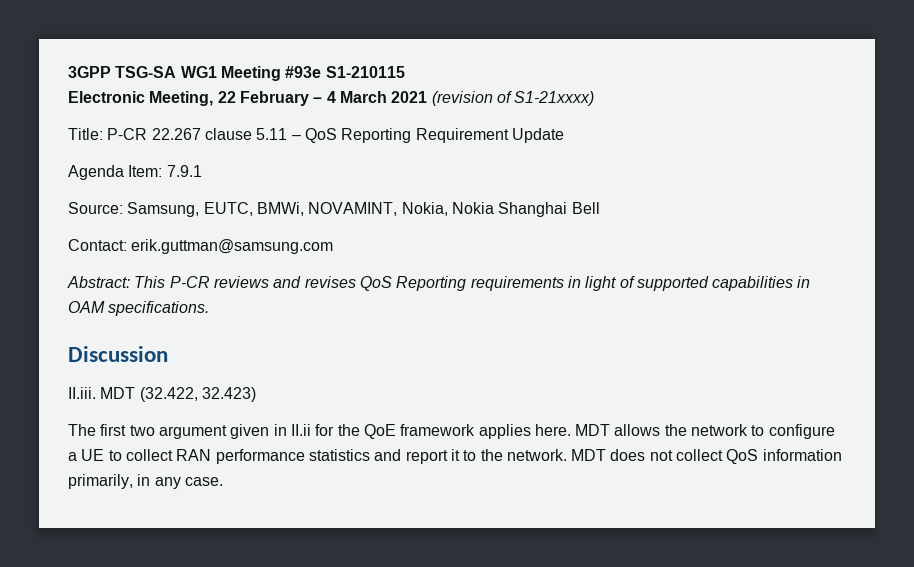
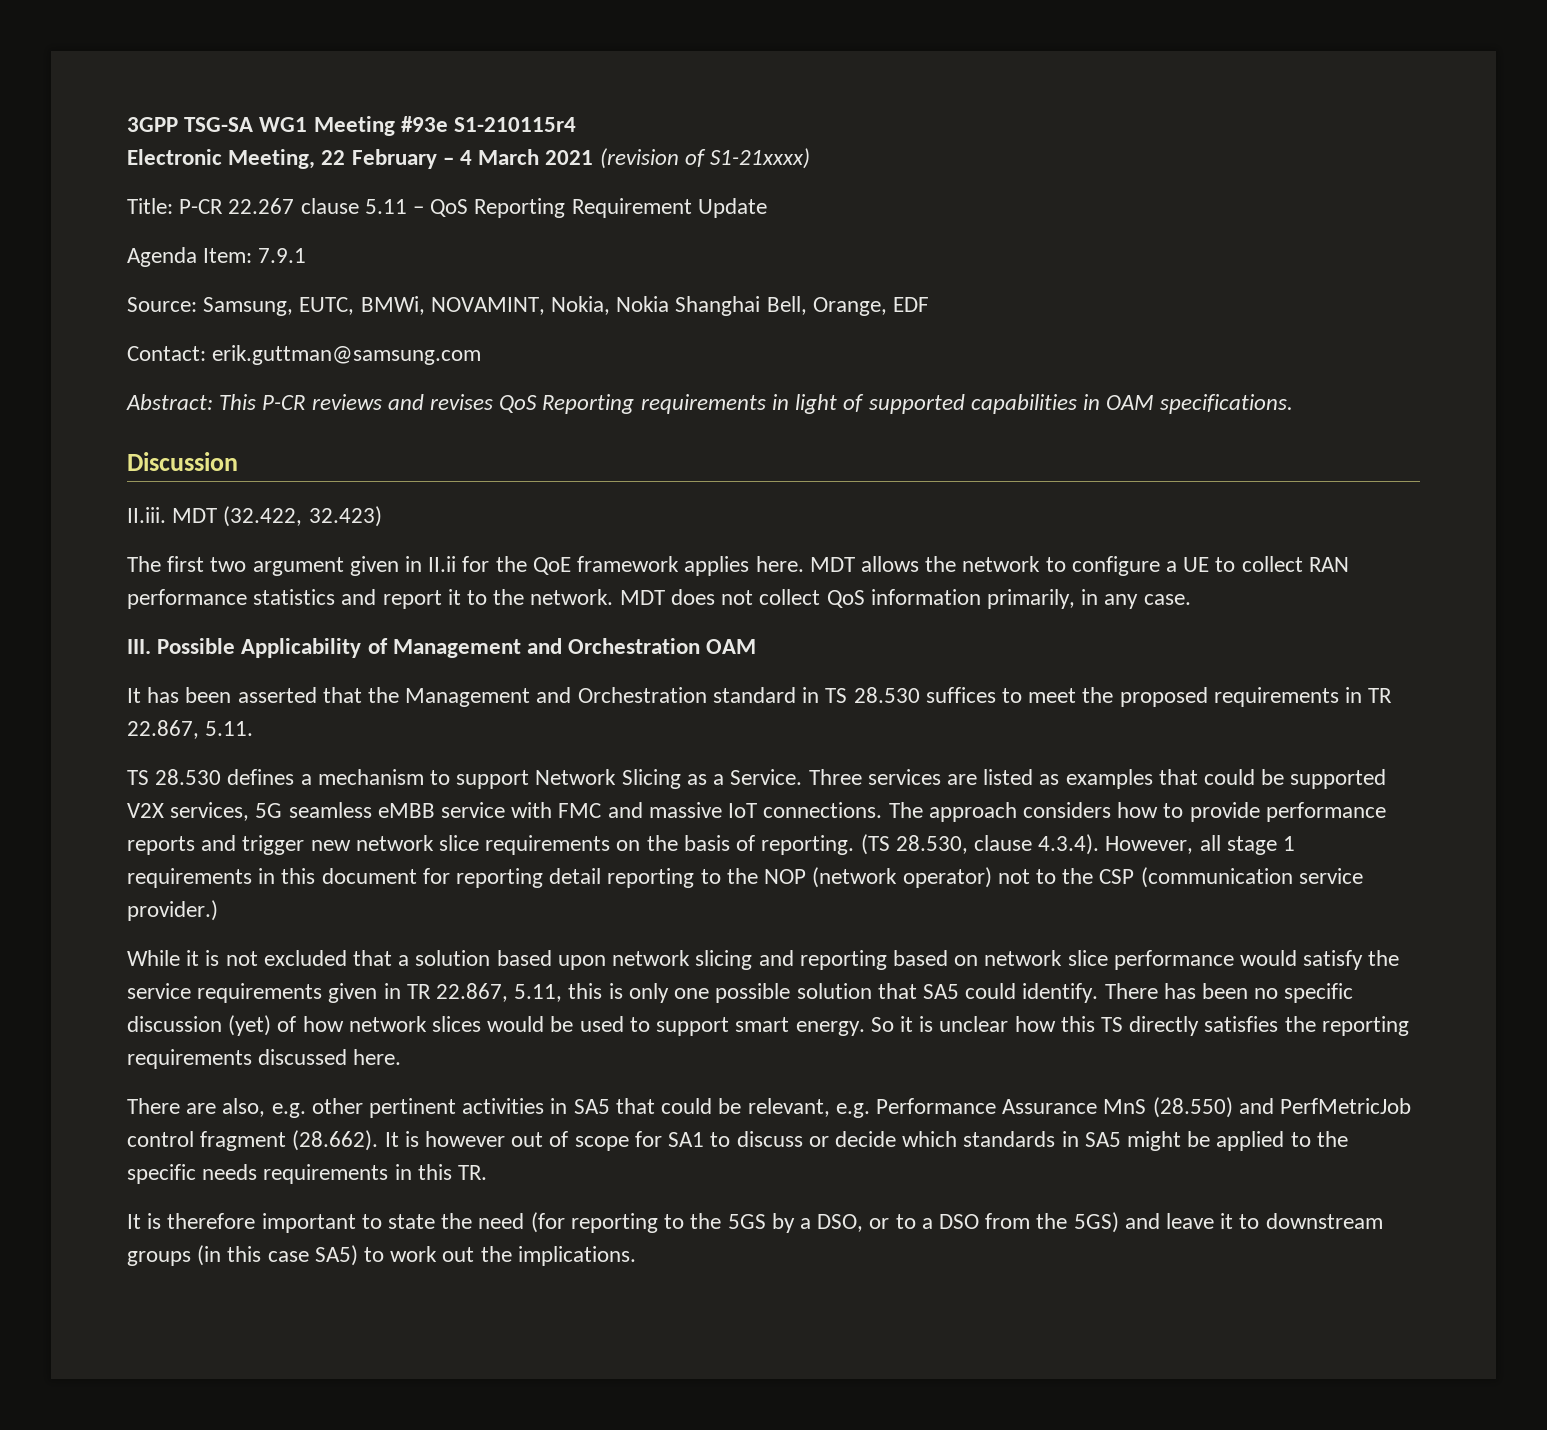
[325,66,405,78] S1-210115 -> [454,117,577,132] S1-210115r4
[571,202,600,214] Bell -> [766,296,930,316] Bell, Orange, EDF
(223, 481) none -> [127,638,757,658] [127,687,1393,707] [127,720,254,739] [127,769,1387,789] [127,802,1386,822] [127,834,1295,855] [127,867,1363,888] [127,900,218,921] [127,950,1400,970] [127,983,1354,1003] [127,1015,1409,1036] [127,1049,402,1069] [127,1097,1411,1118] [127,1130,1348,1151] [127,1164,488,1184] [127,1212,1383,1233] [127,1245,636,1266] // III. Possible Applicability of Management and Orchestration OAM // It has been asserted that the Management and Orchestration standard in TS 28.530 suffices to meet the proposed requirements in TR 22.867, 5.11. // TS 28.530 defines a mechanism to support Network Slicing as a Service. Three services are listed as examples that could be supported V2X services, 5G seamless eMBB service with FMC and massive IoT connections. The approach considers how to provide performance reports and trigger new network slice requirements on the basis of reporting. (TS 28.530, clause 4.3.4). However, all stage 1 requirements in this document for reporting detail reporting to the NOP (network operator) not to the CSP (communication service provider.) // While it is not excluded that a solution based upon network slicing and reporting based on network slice performance would satisfy the service requirements given in TR 22.867, 5.11, this is only one possible solution that SA5 could identify. There has been no specific discussion (yet) of how network slices would be used to support smart energy. So it is unclear how this TS directly satisfies the reporting requirements discussed here. // There are also, e.g. other pertinent activities in SA5 that could be relevant, e.g. Performance Assurance MnS (28.550) and PerfMetricJob control fragment (28.662). It is however out of scope for SA1 to discuss or decide which standards in SA5 might be applied to the specific needs requirements in this TR. // It is therefore important to state the need (for reporting to the 5GS by a DSO, or to a DSO from the 5GS) and leave it to downstream groups (in this case SA5) to work out the implications.

